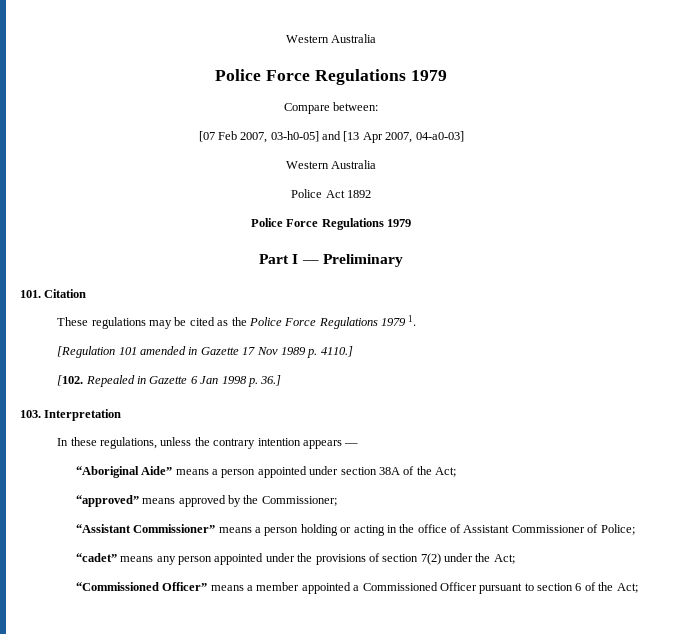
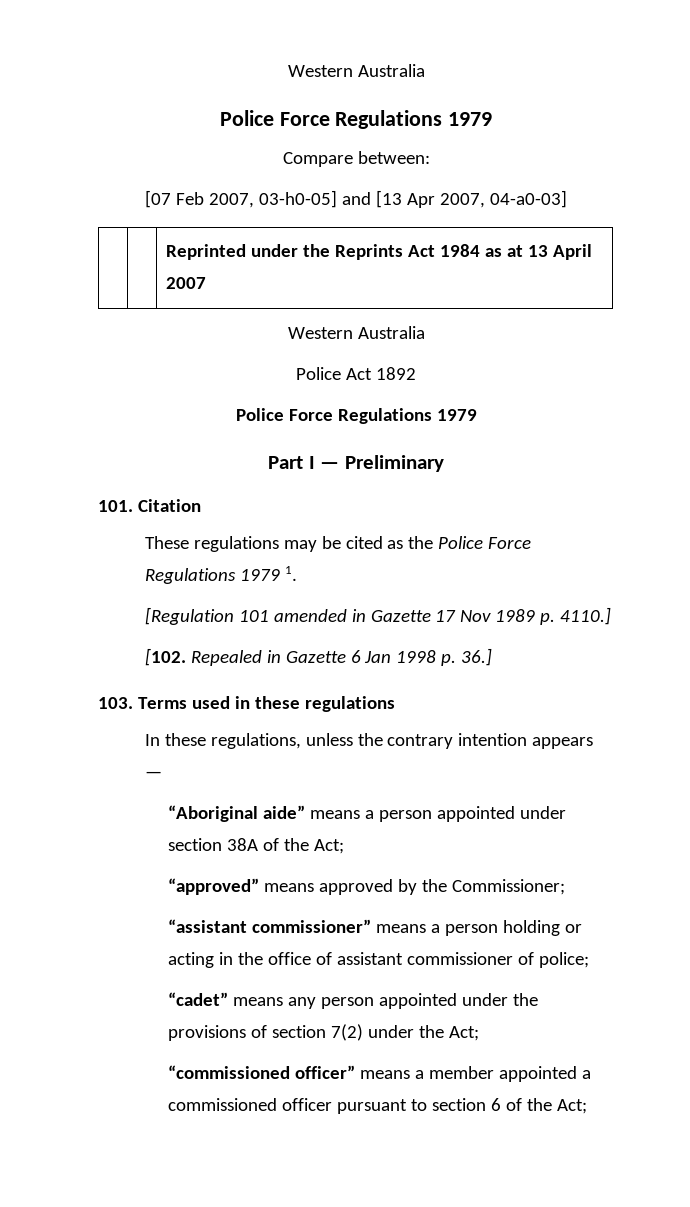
(464, 136) none -> [165,244,592,260] [165,277,206,289] // | | Reprinted under the Reprints Act 1984 as at 13 April 2007
[44,409,122,421] Interpretation -> [137,696,395,712] Terms used in these regulations
[141,466,173,475] Aide” -> [262,805,305,819] aide”
[75,524,216,533] “Assistant Commissioner” -> [167,919,371,933] “assistant commissioner”
[463,524,635,535] Assistant Commissioner of Police; -> [336,952,589,968] assistant commissioner of police;
[75,582,208,591] “Commissioned Officer” -> [167,1065,355,1079] “commissioned officer”
[362,582,477,591] Commissioned Officer -> [167,1098,332,1111] commissioned officer

